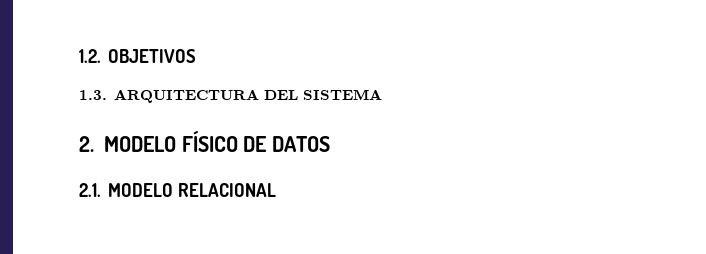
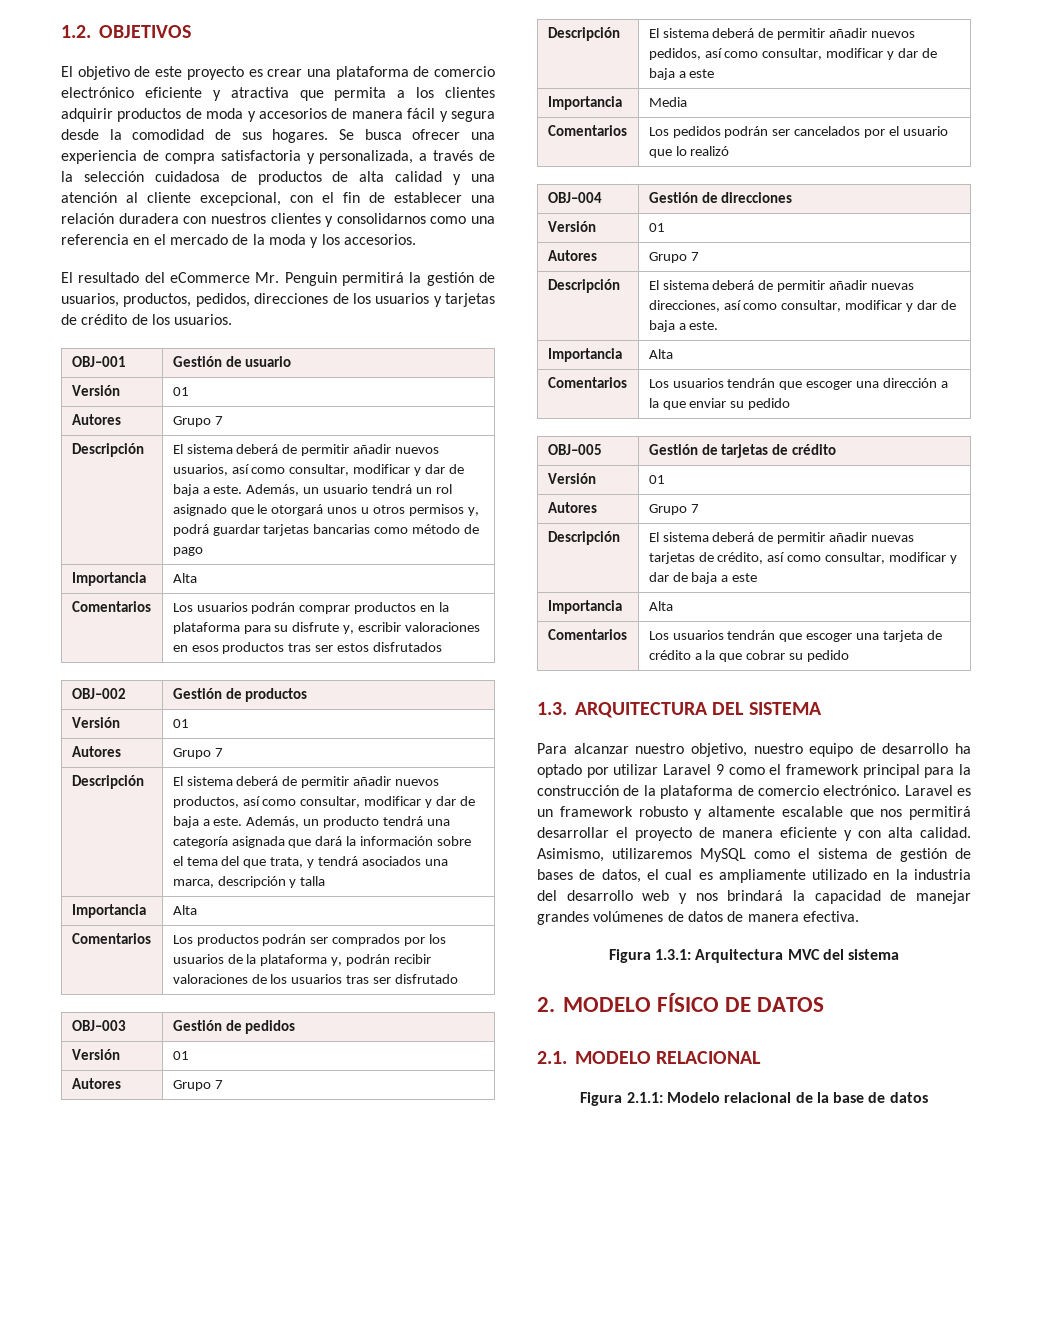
[79,89,383,103] 1.3. ARQUITECTURA DEL SISTEMA -> [61,66,495,80] [61,87,495,101] [61,108,495,122] [61,129,496,143] [61,150,495,164] [61,171,496,185] [61,192,495,206] [61,213,495,227] [61,234,416,248] [61,272,495,286] [61,293,495,307] [61,314,233,325] [71,356,126,367] [172,356,292,367] [71,385,120,396] [172,387,189,396] [71,414,121,425] [172,416,223,427] [71,443,144,457] [172,444,440,456] [172,464,465,476] [172,484,452,496] [172,504,479,516] [172,524,480,536] [172,547,203,556] [71,572,146,586] [172,573,197,583] [71,601,151,612] [172,602,450,614] [172,622,481,634] [172,642,443,654] [71,688,126,699] [172,688,308,702] [71,717,120,728] [172,719,189,728] [71,746,121,757] [172,748,223,759] [71,775,144,789] [172,776,440,788] [172,796,476,808] [172,816,451,828] [172,836,472,848] [172,856,448,868] [172,876,326,888] [71,904,146,918] [172,905,197,915] [71,933,151,944] [172,934,447,946] [172,954,432,966] [172,974,459,984] [71,1020,126,1031] [172,1020,296,1034] [71,1049,120,1060] [172,1051,189,1060] [71,1078,121,1089] [172,1080,223,1091] [547,27,620,41] [648,28,916,40] [648,48,938,60] [648,68,715,80] [547,96,622,110] [648,97,687,107] [547,125,627,136] [648,126,949,138] [648,146,730,158] [547,192,602,203] [648,192,793,203] [547,221,596,232] [648,223,665,232] [547,250,597,261] [648,252,699,263] [547,279,620,293] [648,280,915,292] [648,300,957,312] [648,320,719,332] [547,348,622,362] [648,349,673,359] [547,377,627,388] [648,378,949,390] [648,398,791,410] [547,444,602,455] [648,444,837,458] [547,473,596,484] [648,475,665,484] [547,502,597,513] [648,504,699,515] [547,531,620,545] [648,532,915,544] [648,552,958,564] [648,572,758,584] [547,600,622,614] [648,601,673,611] [547,629,627,640] [648,630,943,642] [648,650,850,662] [537,702,822,718] [537,743,971,757] [537,764,971,778] [537,785,971,799] [537,806,971,820] [537,827,971,841] [537,848,971,862] [537,869,972,883] [537,890,971,904] [537,911,859,925] [608,949,900,963] El objetivo de este proyecto es crear una plataforma de comercio electrónico eficiente y atractiva que permita a los clientes adquirir productos de moda y accesorios de manera fácil y segura desde la comodidad de sus hogares. Se busca ofrecer una experiencia de compra satisfactoria y personalizada, a través de la selección cuidadosa de productos de alta calidad y una atención al cliente excepcional, con el fin de establecer una relación duradera con nuestros clientes y consolidarnos como una referencia en el mercado de la moda y los accesorios. // El resultado del eCommerce Mr. Penguin permitirá la gestión de usuarios, productos, pedidos, direcciones de los usuarios y tarjetas de crédito de los usuarios. // OBJ–001 | Gestión de usuario // Versión | 01 // Autores | Grupo 7 // Descripción | El sistema deberá de permitir añadir nuevos usuarios, así como consultar, modificar y dar de baja a este. Además, un usuario tendrá un rol asignado que le otorgará unos u otros permisos y, podrá guardar tarjetas bancarias como método de pago // Importancia | Alta // Comentarios | Los usuarios podrán comprar productos en la plataforma para su disfrute y, escribir valoraciones en esos productos tras ser estos disfrutados // OBJ–002 | Gestión de productos // Versión | 01 // Autores | Grupo 7 // Descripción | El sistema deberá de permitir añadir nuevos productos, así como consultar, modificar y dar de baja a este. Además, un producto tendrá una categoría asignada que dará la información sobre el tema del que trata, y tendrá asociados una marca, descripción y talla // Importancia | Alta // Comentarios | Los productos podrán ser comprados por los usuarios de la plataforma y, podrán recibir valoraciones de los usuarios tras ser disfrutado // OBJ–003 | Gestión de pedidos // Versión | 01 // Autores | Grupo 7 // Descripción | El sistema deberá de permitir añadir nuevos pedidos, así como consultar, modificar y dar de baja a este // Importancia | Media // Comentarios | Los pedidos podrán ser cancelados por el usuario que lo realizó // OBJ–004 | Gestión de direcciones // Versión | 01 // Autores | Grupo 7 // Descripción | El sistema deberá de permitir añadir nuevas direcciones, así como consultar, modificar y dar de baja a este. // Importancia | Alta // Comentarios | Los usuarios tendrán que escoger una dirección a la que enviar su pedido // OBJ–005 | Gestión de tarjetas de crédito // Versión | 01 // Autores | Grupo 7 // Descripción | El sistema deberá de permitir añadir nuevas tarjetas de crédito, así como consultar, modificar y dar de baja a este // Importancia | Alta // Comentarios | Los usuarios tendrán que escoger una tarjeta de crédito a la que cobrar su pedido // 1.3. ARQUITECTURA DEL SISTEMA // Para alcanzar nuestro objetivo, nuestro equipo de desarrollo ha optado por utilizar Laravel 9 como el framework principal para la construcción de la plataforma de comercio electrónico. Laravel es un framework robusto y altamente escalable que nos permitirá desarrollar el proyecto de manera eficiente y con alta calidad. Asimismo, utilizaremos MySQL como el sistema de gestión de bases de datos, el cual es ampliamente utilizado en la industria del desarrollo web y nos brindará la capacidad de manejar grandes volúmenes de datos de manera efectiva. // Figura 1.3.1: Arquitectura MVC del sistema
(277, 190) none -> [580,1092,928,1106] // Figura 2.1.1: Modelo relacional de la base de datos

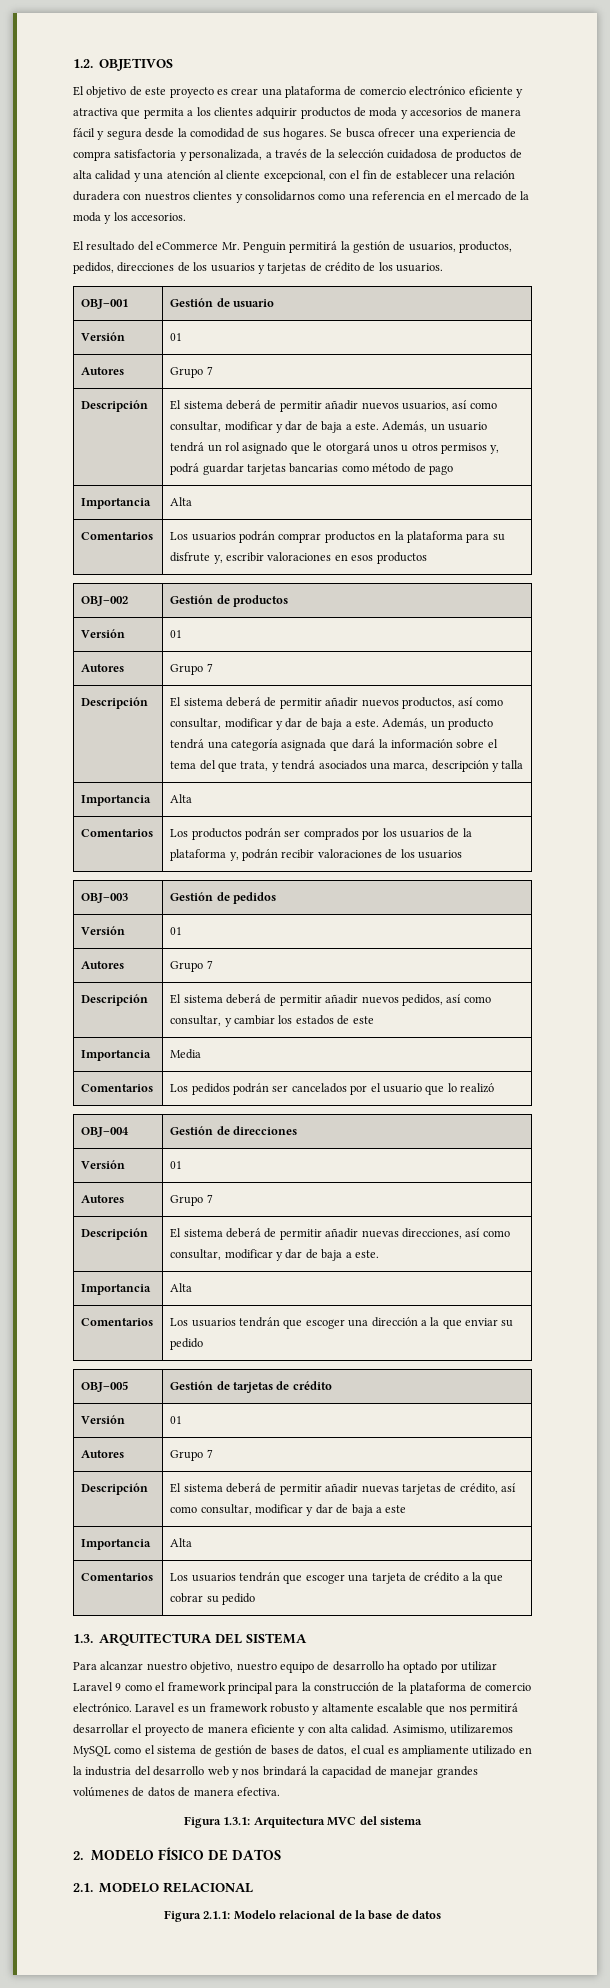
[288,642,443,652] tras ser estos disfrutados -> (427, 558) none
[346,974,459,984] tras ser disfrutado -> (462, 854) none
[826,48,938,60] [648,68,686,80] modificar y dar de baja a -> [224,1015,350,1027] y cambiar los estados de

